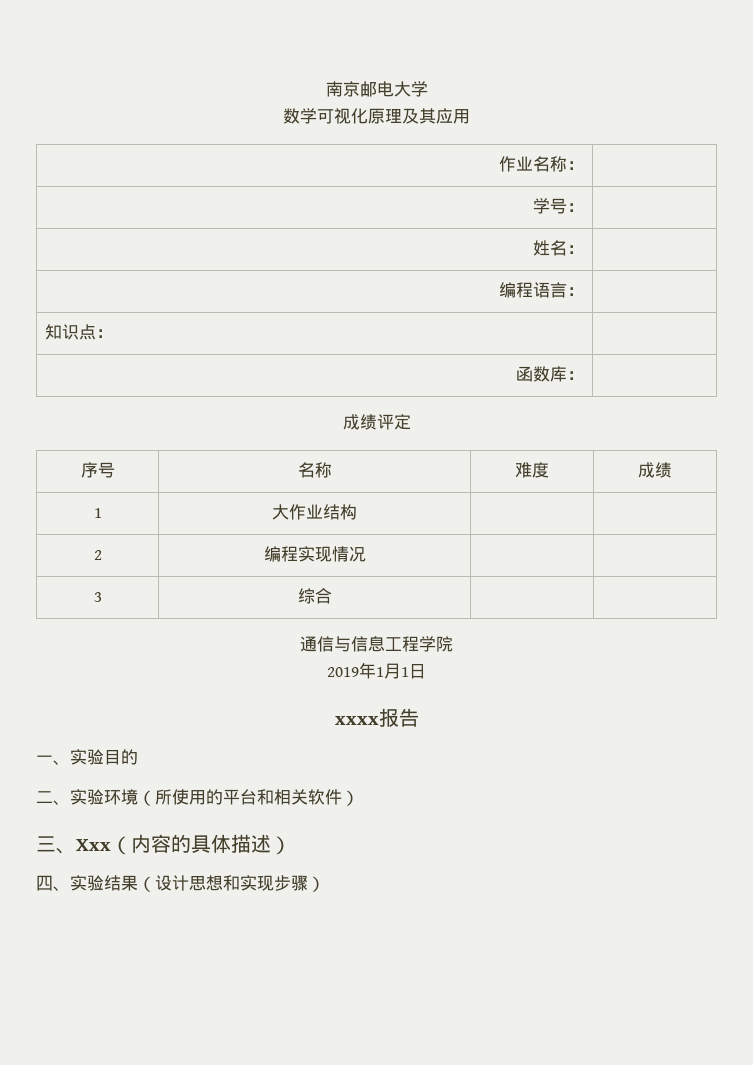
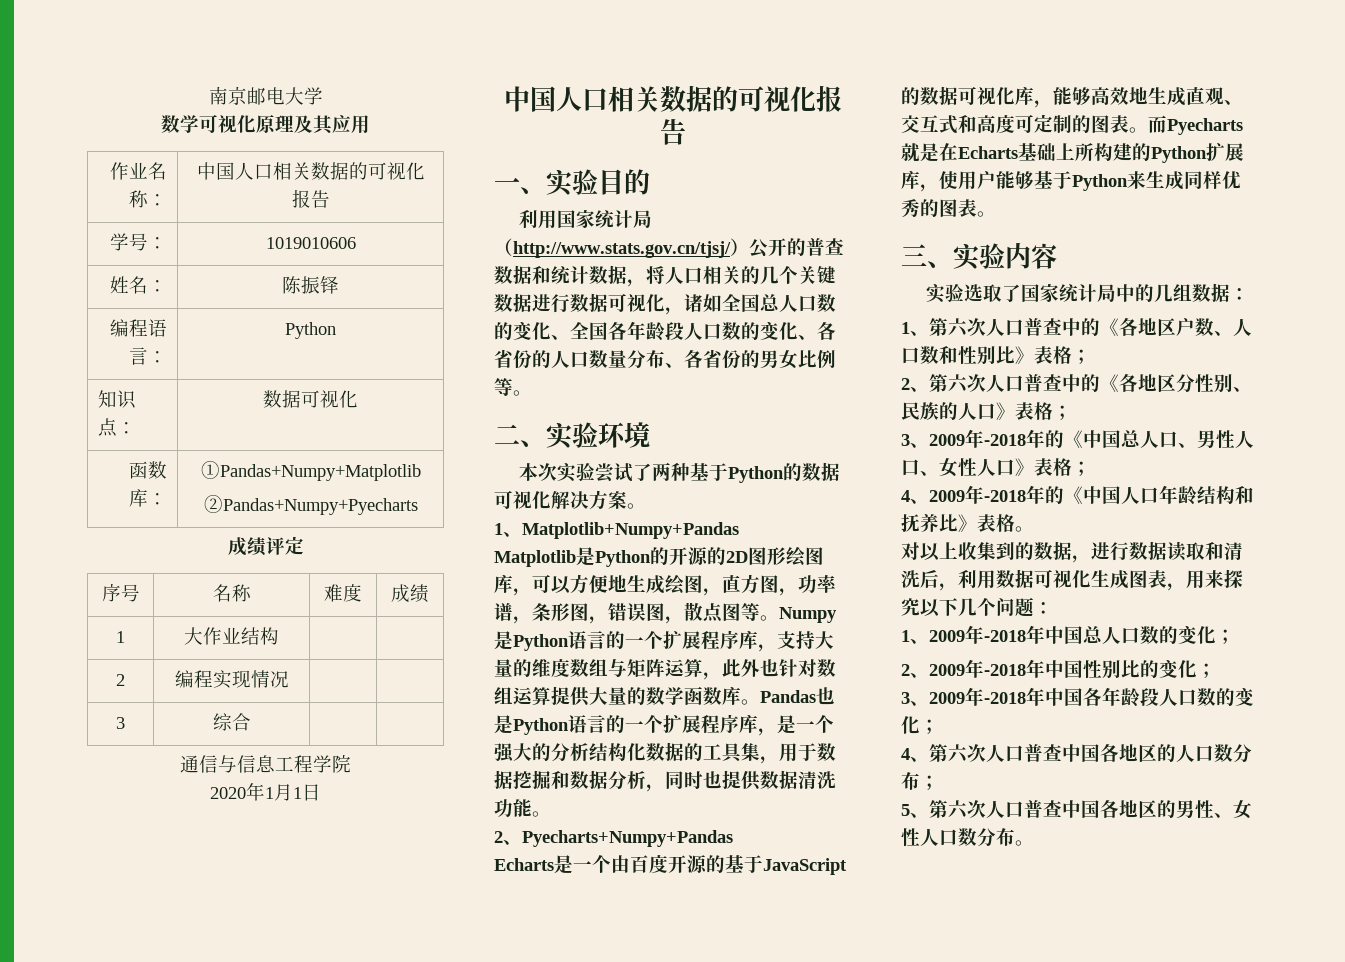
(584, 165) none -> [196,162,425,180] [291,189,330,208] 中国人口相关数据的可视化报告
(584, 207) none -> [265,237,356,249] 1019010606
(584, 249) none -> [282,276,339,294] 陈振铎
(584, 291) none -> [285,322,336,339] Python
(114, 333) none -> [263,390,358,408] 数据可视化
(584, 375) none -> [200,461,421,481] [203,495,418,515] ①Pandas+Numpy+Matplotlib // ②Pandas+Numpy+Pyecharts
[327,667,359,677] 2019 -> [210,787,246,799] 2020
[334,708,419,727] [36,749,138,765] [36,789,359,806] xxxx报告 // 一、实验目的 // 二、实验环境（所使用的平台和相关软件） -> [503,85,842,112] [659,118,686,145] [494,169,650,196] [519,209,653,229] [494,238,844,258] [494,265,836,287] [494,293,836,315] [494,321,836,341] [494,349,836,369] [494,378,532,396] [494,422,650,449] [519,462,841,483] [494,490,646,510] [494,522,739,539] [494,546,824,567] [494,574,836,596] [494,602,837,624] [494,630,834,652] [494,658,836,680] [494,686,835,707] [494,714,834,736] [494,742,836,764] [494,770,836,792] [494,799,551,817] [494,830,733,847] [494,855,847,875] [901,86,1243,108] [901,114,1243,135] [901,143,1244,163] [901,170,1241,192] [901,199,996,218] 中国人口相关数据的可视化报告 // 一、实验目的 // 利用国家统计局（http://www.stats.gov.cn/tjsj/）公开的普查数据和统计数据，将人口相关的几个关键数据进行数据可视化，诸如全国总人口数的变化、全国各年龄段人口数的变化、各省份的人口数量分布、各省份的男女比例等。 // 二、实验环境 // 本次实验尝试了两种基于Python的数据可视化解决方案。 // 1、Matplotlib+Numpy+Pandas // Matplotlib是Python的开源的2D图形绘图库，可以方便地生成绘图，直方图，功率谱，条形图，错误图，散点图等。Numpy是Python语言的一个扩展程序库，支持大量的维度数组与矩阵运算，此外也针对数组运算提供大量的数学函数库。Pandas也是Python语言的一个扩展程序库，是一个强大的分析结构化数据的工具集，用于数据挖掘和数据分析，同时也提供数据清洗功能。 // 2、Pyecharts+Numpy+Pandas // Echarts是一个由百度开源的基于JavaScript的数据可视化库，能够高效地生成直观、交互式和高度可定制的图表。而Pyecharts就是在Echarts基础上所构建的Python扩展库，使用户能够基于Python来生成同样优秀的图表。
[76,836,131,855] Xxx（ -> [953,243,1005,270] 实验
[171,834,291,855] [36,875,325,892] 的具体描述） // 四、实验结果（设计思想和实现步骤） -> [926,283,1250,303] [901,317,1252,337] [901,346,1091,365] [901,373,1252,393] [901,402,1072,420] [901,429,1254,449] [901,458,1091,477] [901,485,1254,505] [901,514,1034,532] [901,541,1243,563] [901,569,1243,591] [901,597,1053,617] [901,625,1235,644] [901,659,1216,679] [901,687,1254,707] [901,716,939,734] [901,743,1252,763] [901,772,939,790] [901,799,1252,819] [901,828,1034,847] // 实验选取了国家统计局中的几组数据： // 1、第六次人口普查中的《各地区户数、人口数和性别比》表格； // 2、第六次人口普查中的《各地区分性别、民族的人口》表格； // 3、2009年-2018年的《中国总人口、男性人口、女性人口》表格； // 4、2009年-2018年的《中国人口年龄结构和抚养比》表格。 // 对以上收集到的数据，进行数据读取和清洗后，利用数据可视化生成图表，用来探究以下几个问题： // 1、2009年-2018年中国总人口数的变化； // 2、2009年-2018年中国性别比的变化； // 3、2009年-2018年中国各年龄段人口数的变化； // 4、第六次人口普查中国各地区的人口数分布； // 5、第六次人口普查中国各地区的男性、女性人口数分布。

